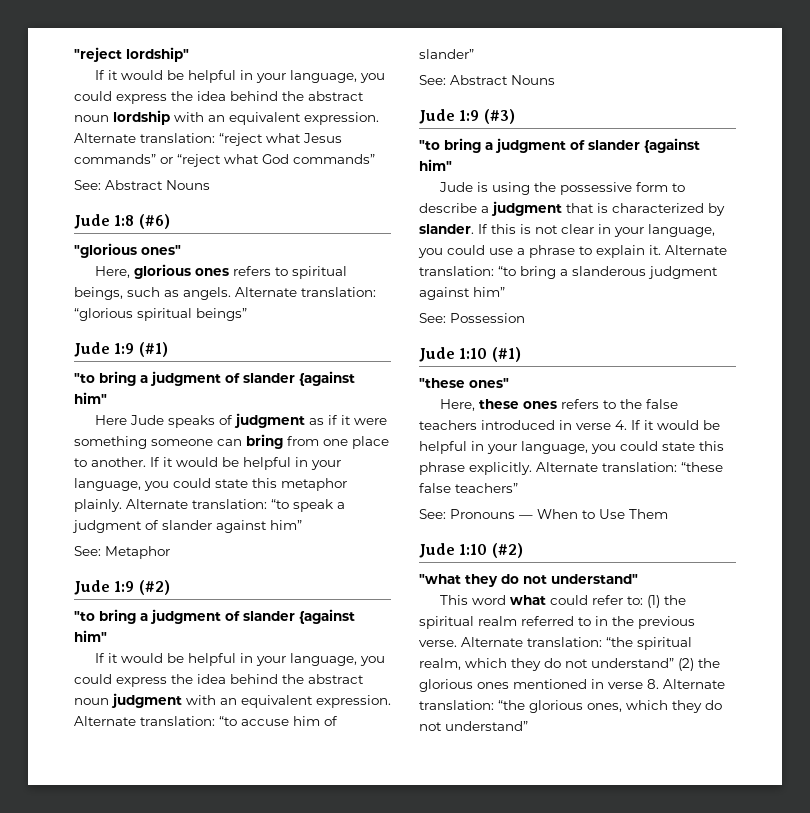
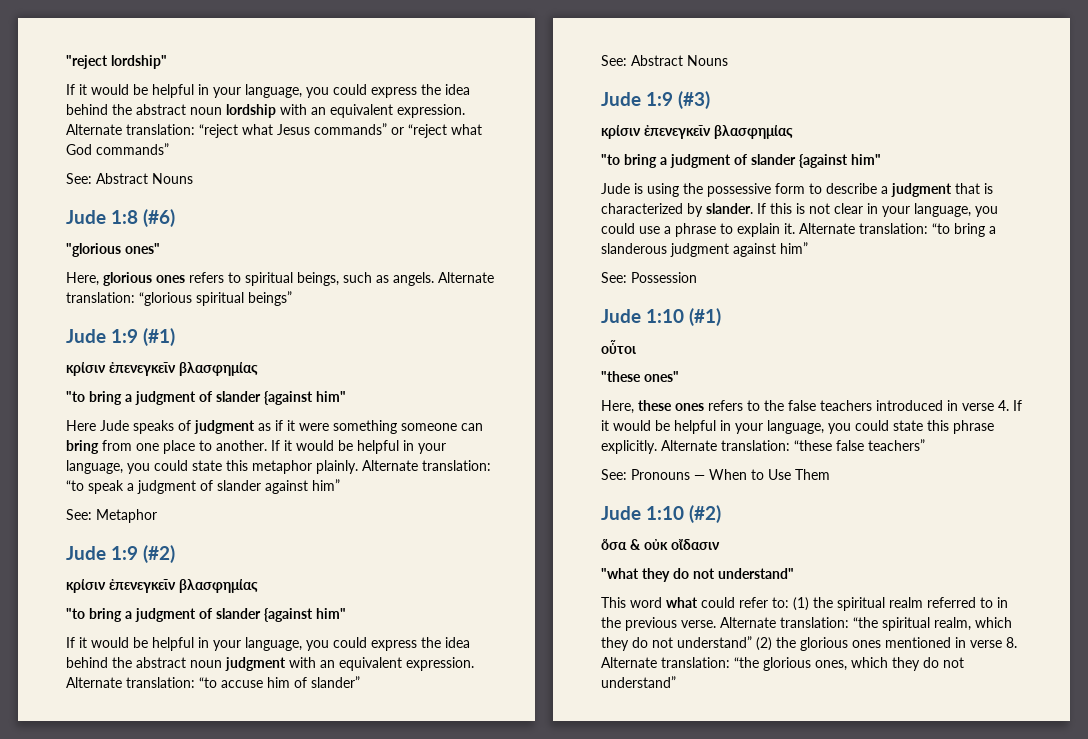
(168, 349) none -> [66,362,258,376] // κρίσιν ἐπενεγκεῖν βλασφημίας
(170, 587) none -> [66,579,258,593] // κρίσιν ἐπενεγκεῖν βλασφημίας
(515, 116) none -> [601,125,793,139] // κρίσιν ἐπενεγκεῖν βλασφημίας
(521, 354) none -> [601,340,636,354] // οὗτοι
(523, 550) none -> [601,539,720,550] // ὅσα & οὐκ οἴδασιν

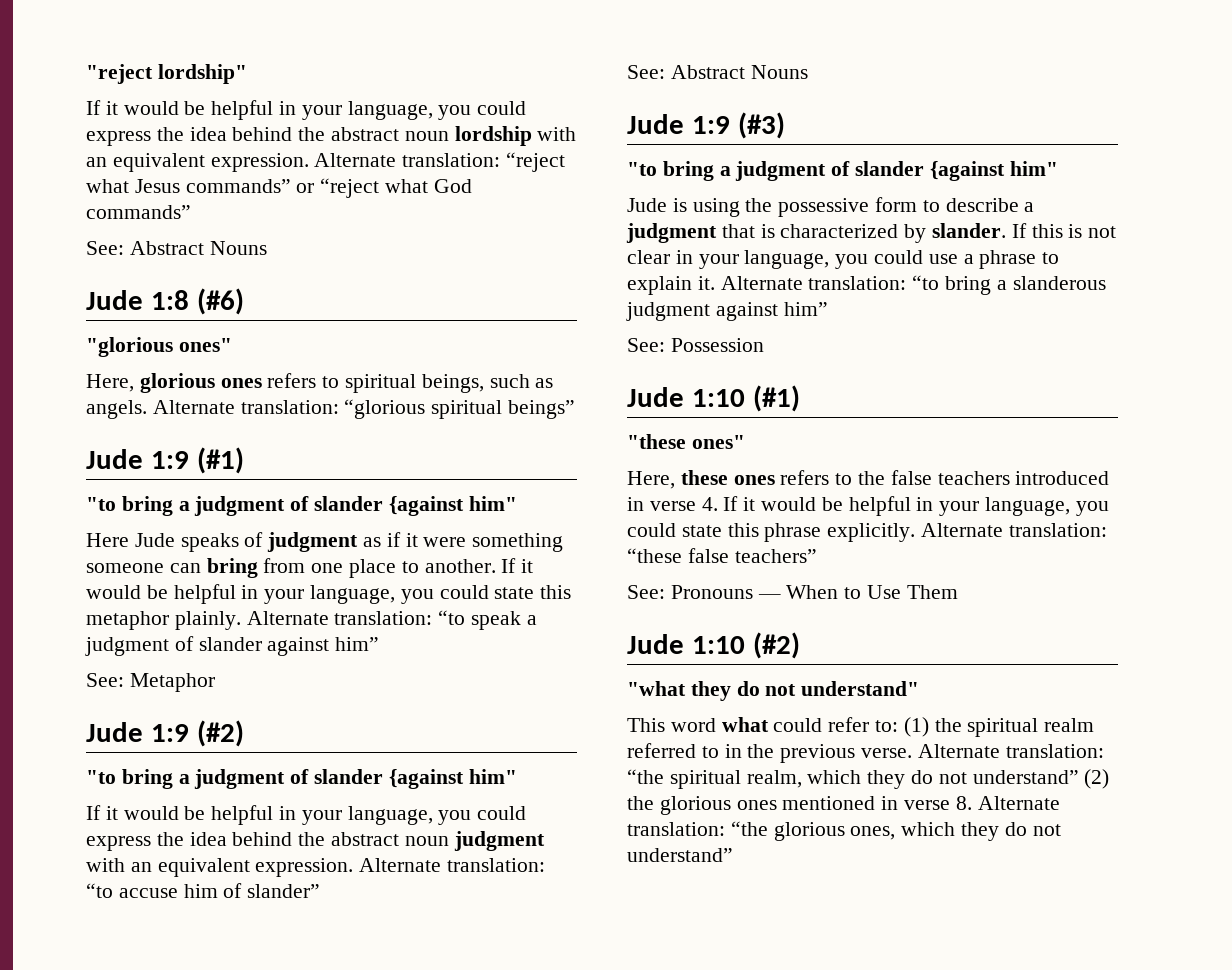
[66,362,258,376] // κρίσιν ἐπενεγκεῖν βλασφημίας -> (244, 460) none
[66,579,258,593] // κρίσιν ἐπενεγκεῖν βλασφημίας -> (244, 733) none
[601,125,793,139] // κρίσιν ἐπενεγκεῖν βλασφημίας -> (785, 125) none
[601,340,636,354] // οὗτοι -> (800, 398) none
[601,539,720,550] // ὅσα & οὐκ οἴδασιν -> (800, 645) none

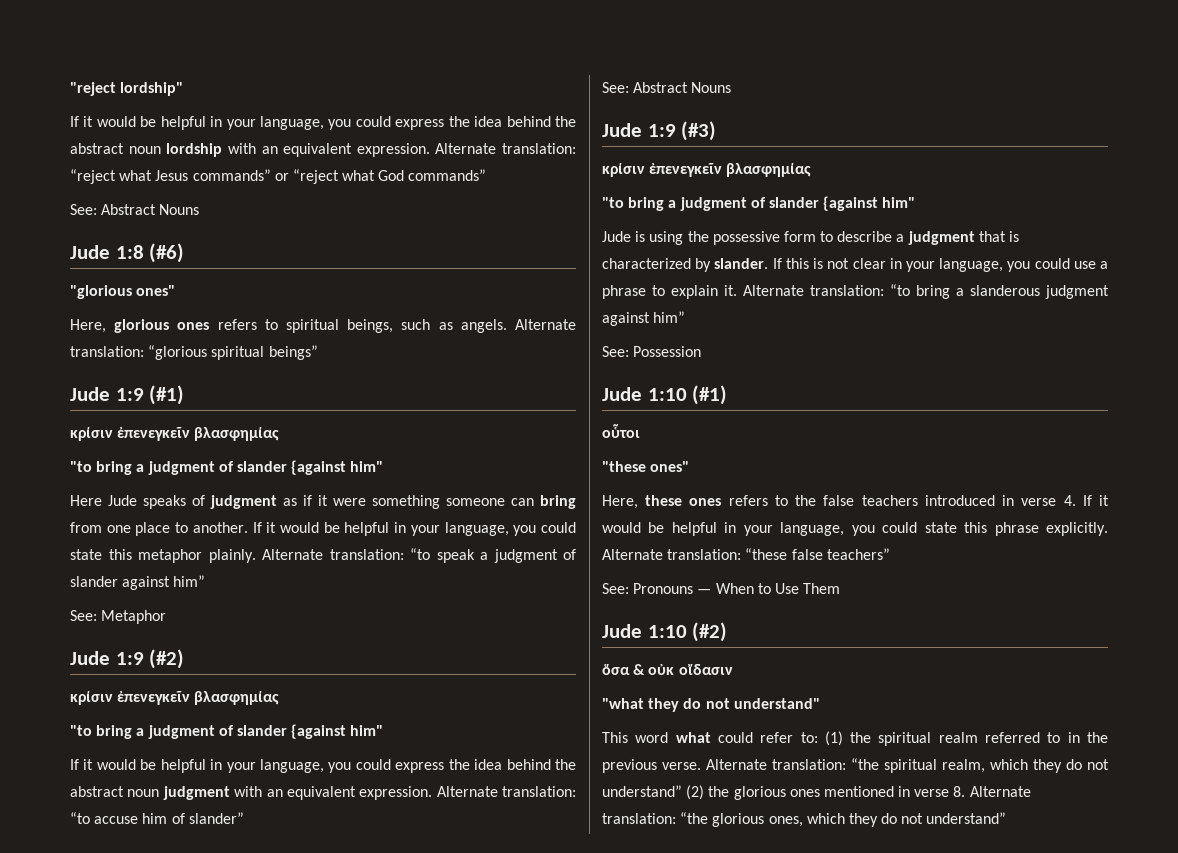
(244, 460) none -> [70,427,280,441] // κρίσιν ἐπενεγκεῖν βλασφημίας
(244, 733) none -> [70,691,280,705] // κρίσιν ἐπενεγκεῖν βλασφημίας
(785, 125) none -> [602,163,812,177] // κρίσιν ἐπενεγκεῖν βλασφημίας
(800, 398) none -> [602,424,640,438] // οὗτοι
(800, 645) none -> [602,664,733,675] // ὅσα & οὐκ οἴδασιν

